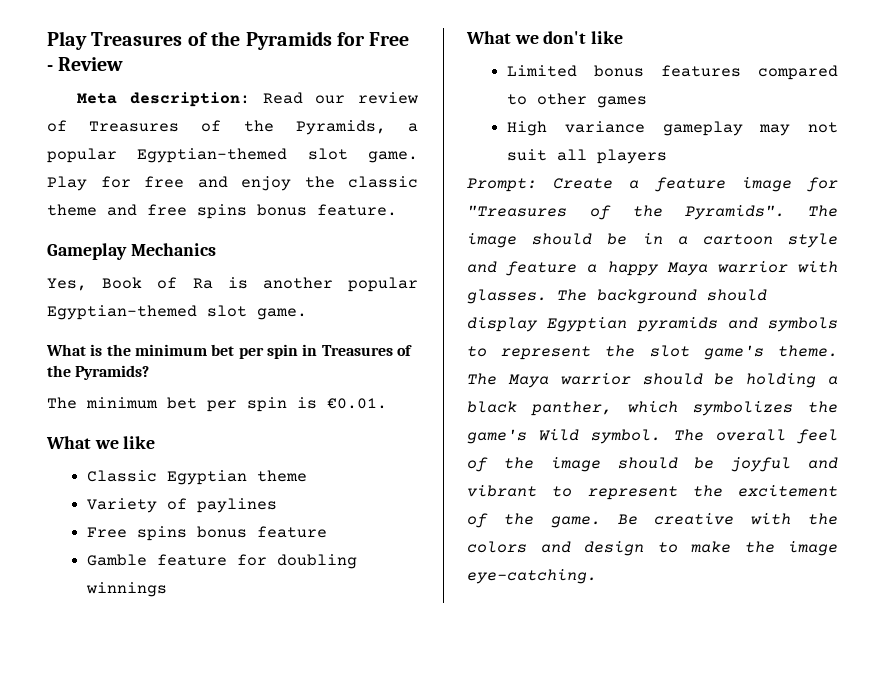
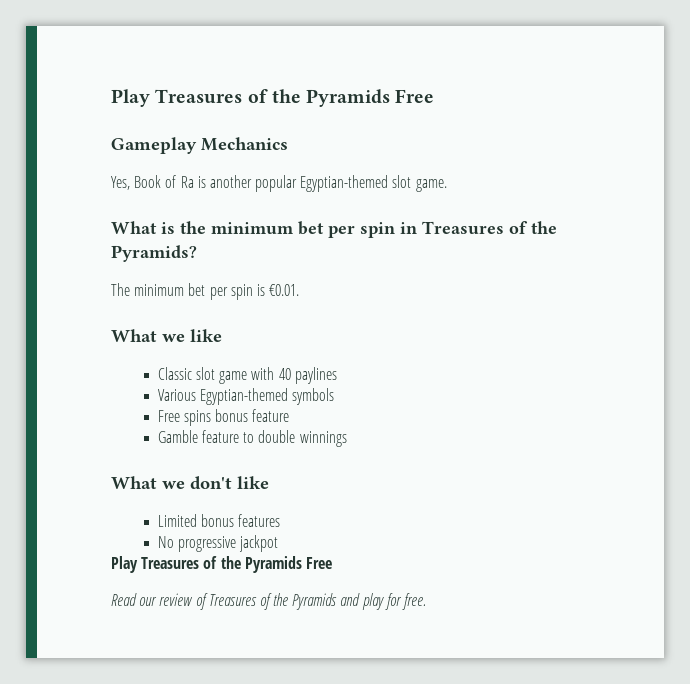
[47,31,410,50] [47,57,124,71] [77,92,419,107] [47,120,418,135] [47,148,418,163] [47,176,418,191] [47,204,397,219] Play Treasures of the Pyramids for Free - Review // Meta description: Read our review of Treasures of the Pyramids, a popular Egyptian-themed slot game. Play for free and enjoy the classic theme and free spins bonus feature. -> [111,89,435,107] Play Treasures of the Pyramids Free
[167,470,308,485] [87,498,278,513] Egyptian theme // Variety of paylines -> [196,367,337,384] [157,388,335,405] slot game with 40 paylines // Various Egyptian-themed symbols
[237,554,358,569] for doubling -> [243,430,296,443] to double
[758,65,838,80] [507,93,648,108] [507,121,838,136] [507,149,668,164] [467,177,838,192] [467,205,838,220] [467,233,838,248] [467,261,838,276] [467,289,767,304] [467,317,838,332] [467,345,838,360] [467,373,838,388] [467,401,838,416] [467,429,838,444] [467,457,838,472] [467,485,838,500] [467,513,838,528] [467,541,838,556] [467,569,597,584] compared to other games // High variance gameplay may not suit all players // Prompt: Create a feature image for "Treasures of the Pyramids". The image should be in a cartoon style and feature a happy Maya warrior with glasses. The background should display Egyptian pyramids and symbols to represent the slot game's theme. The Maya warrior should be holding a black panther, which symbolizes the game's Wild symbol. The overall feel of the image should be joyful and vibrant to represent the excitement of the game. Be creative with the colors and design to make the image eye-catching. -> [157,535,279,552] [111,556,332,573] [111,593,427,610] // No progressive jackpot // Play Treasures of the Pyramids Free // Read our review of Treasures of the Pyramids and play for free.

